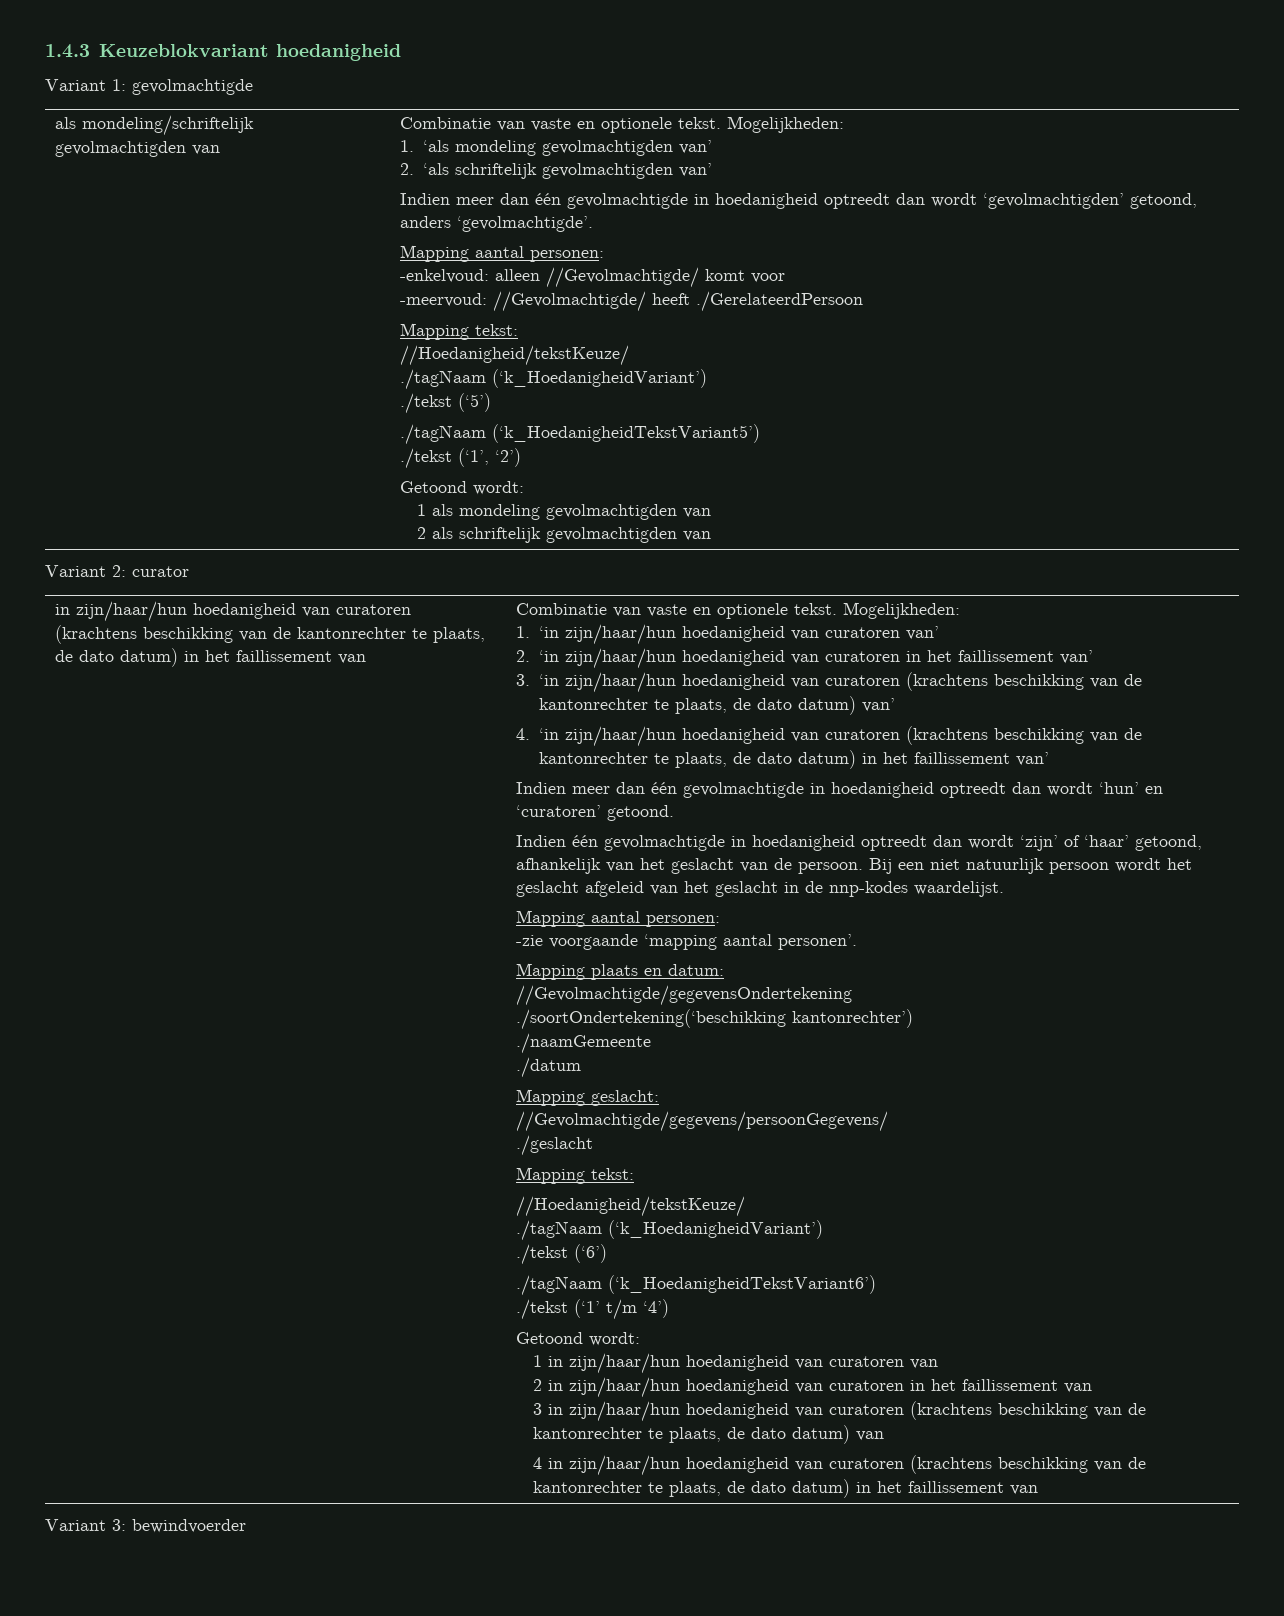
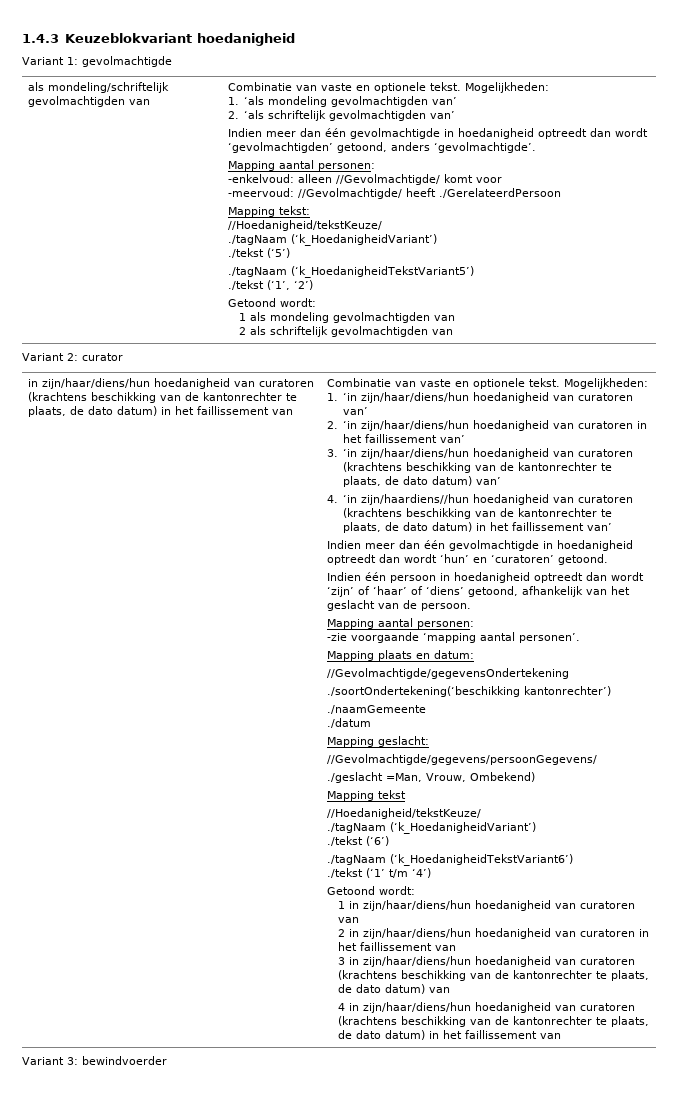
[76,601,188,622] zijn/haar/hun -> [41,378,150,389] zijn/haar/diens/hun
[565,624,677,645] zijn/haar/hun -> [361,392,470,403] zijn/haar/diens/hun
[565,648,677,669] zijn/haar/hun -> [361,420,470,431] zijn/haar/diens/hun
[565,672,677,693] zijn/haar/hun -> [361,448,470,459] zijn/haar/diens/hun
[565,726,677,747] zijn/haar/hun -> [361,494,470,505] zijn/haardiens//hun
[604,835,726,851] gevolmachtigde -> [389,575,436,583] persoon
(1130, 841) none -> [410,586,464,595] of ‘diens’
[869,858,1193,874] [516,881,1005,897] Bij een niet natuurlijk persoon wordt het geslacht afgeleid van het geslacht in de nnp-kodes waardelijst. -> (471, 607) none
[516,1167,635,1184] // Mapping tekst: -> [385,772,535,782] [326,790,406,801] =Man, Vrouw, Ombekend) // Mapping tekst
[568,1353,680,1374] zijn/haar/hun -> [363,900,472,911] zijn/haar/diens/hun
[568,1377,680,1398] zijn/haar/hun -> [363,928,472,939] zijn/haar/diens/hun
[568,1401,680,1422] zijn/haar/hun -> [363,956,472,967] zijn/haar/diens/hun
[568,1455,680,1476] zijn/haar/hun -> [363,1002,472,1013] zijn/haar/diens/hun

